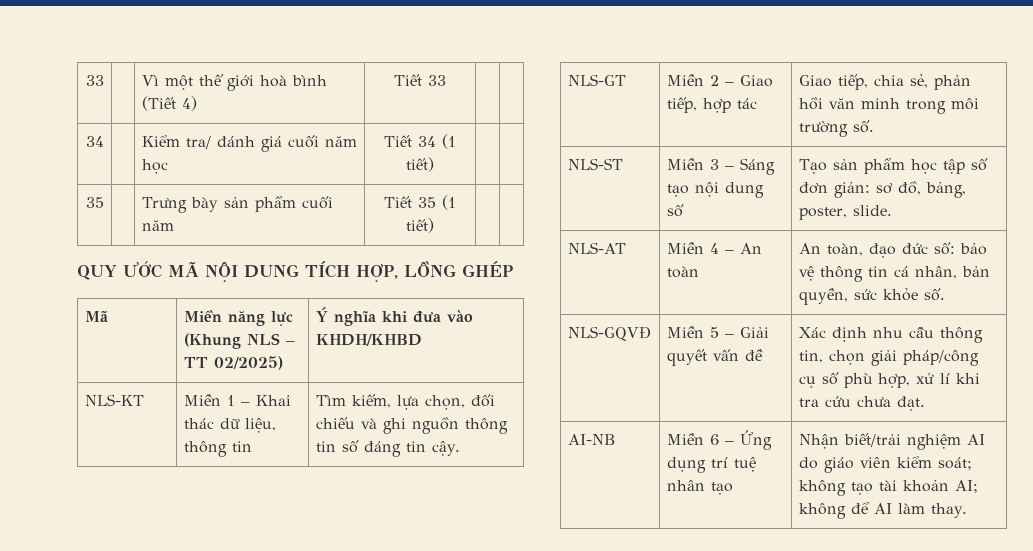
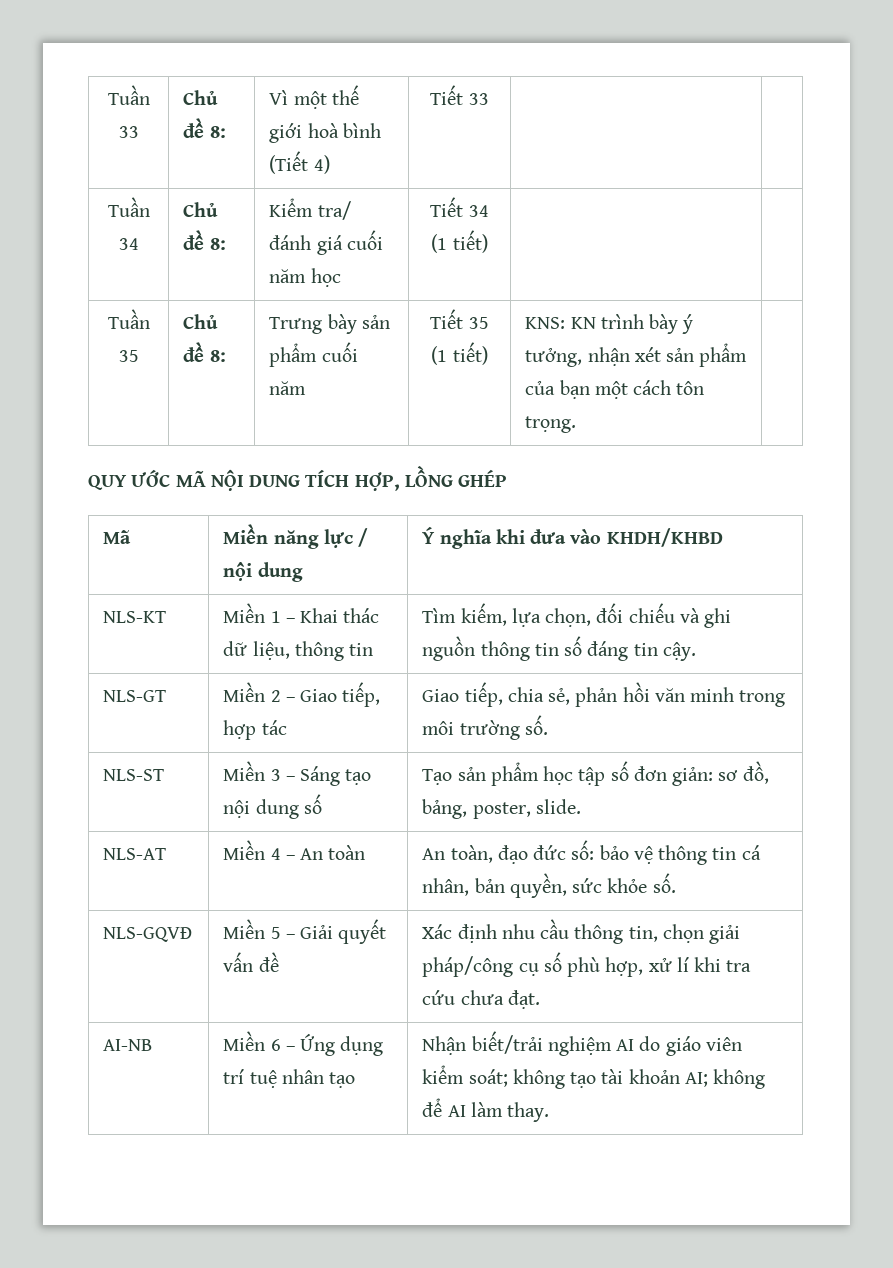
[85,75,104,86] 33 | -> [107,85,150,105] [118,126,139,138] [183,90,219,105] [183,118,226,138] Tuần 33 | Chủ đề 8:
(446, 80) none -> [107,197,150,217] Tuần
(104, 141) none -> [183,202,219,217] [183,230,226,250] Chủ đề 8:
(434, 164) none -> [107,309,150,329] Tuần
(104, 202) none -> [183,314,219,329] [183,342,226,362] Chủ đề 8:
(434, 225) none -> [525,314,694,334] [525,343,748,367] [525,380,705,399] [525,416,577,433] KNS: KN trình bày ý tưởng, nhận xét sản phẩm của bạn một cách tôn trọng.
[183,333,295,349] [183,356,283,370] (Khung NLS – TT 02/2025) -> [358,528,369,547] [223,562,303,582] / nội dung

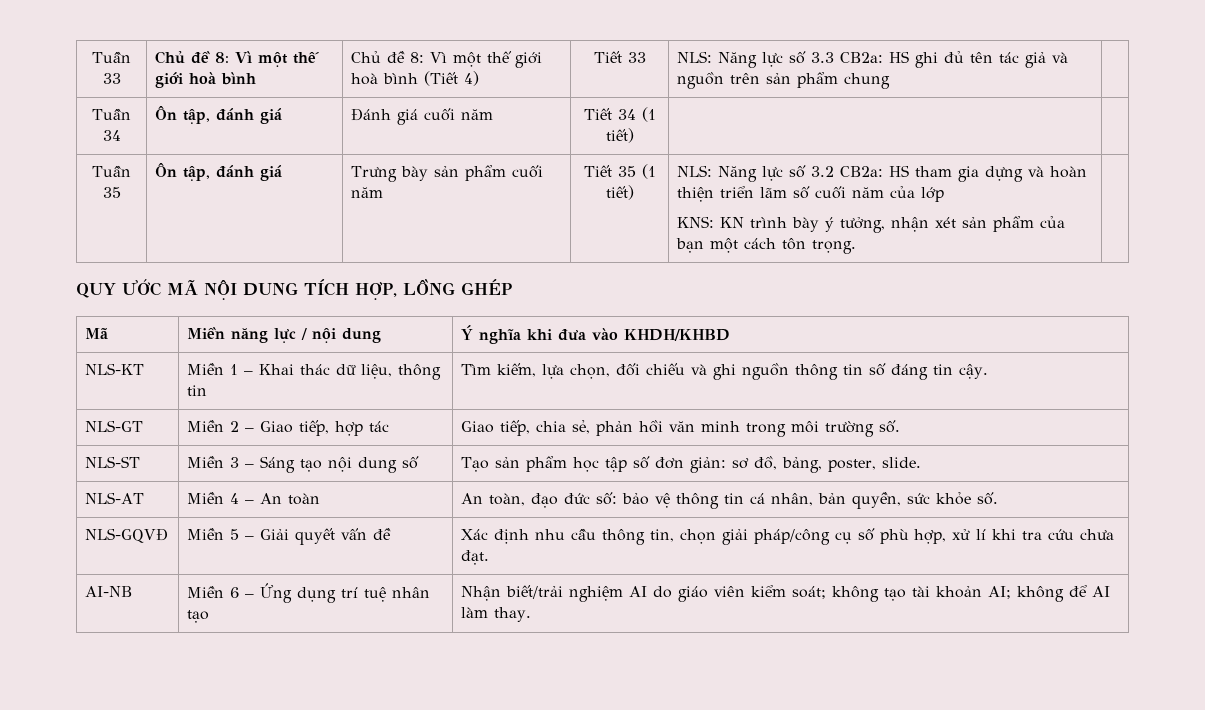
(226, 132) | -> [235,51,320,67] [155,72,257,88] [351,51,425,63] Vì một thế giới hoà bình | Chủ đề 8:
[107,197,150,217] [118,238,139,250] [183,202,219,217] [183,230,226,250] [269,198,351,220] [269,235,312,250] | // Tuần 34 | Chủ đề 8: | Kiểm tra/ đánh -> [677,51,1069,68] [677,72,891,89] [92,108,132,120] [102,130,121,141] [155,106,283,124] [351,108,392,121] NLS: Năng lực số 3.3 CB2a: HS ghi đủ tên tác giả và nguồn trên sản phẩm chung | // Tuần 34 | Ôn tập, đánh giá | Đánh
[310,268,341,287] học -> (494, 114) none
[183,314,219,329] [183,342,226,362] Chủ đề 8: -> [155,163,283,181] Ôn tập, đánh giá
(488, 353) none -> [677,165,1088,182] [677,186,945,202] NLS: Năng lực số 3.2 CB2a: HS tham gia dựng và hoàn thiện triển lãm số cuối năm của lớp //

